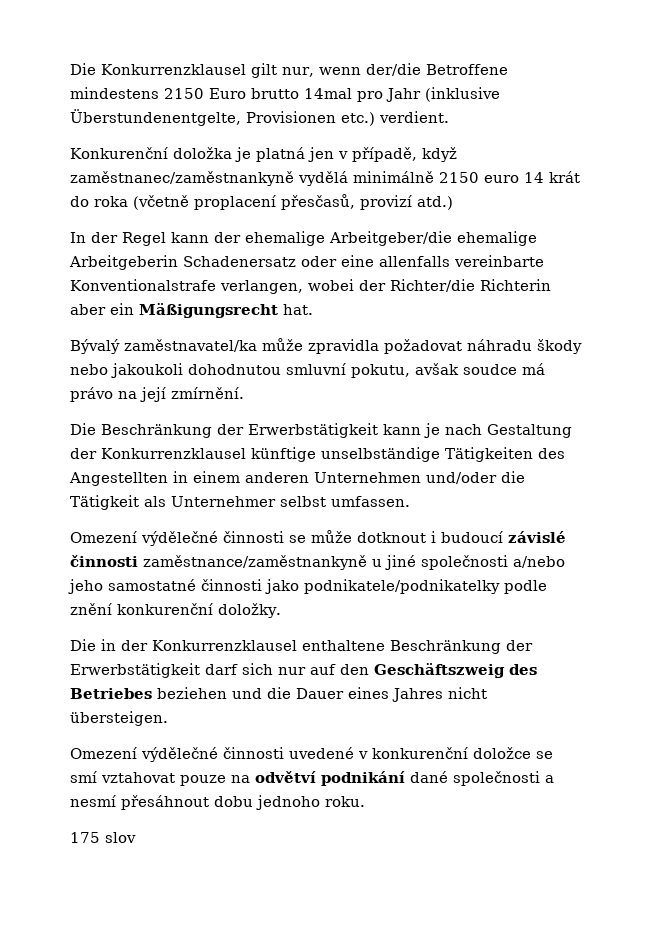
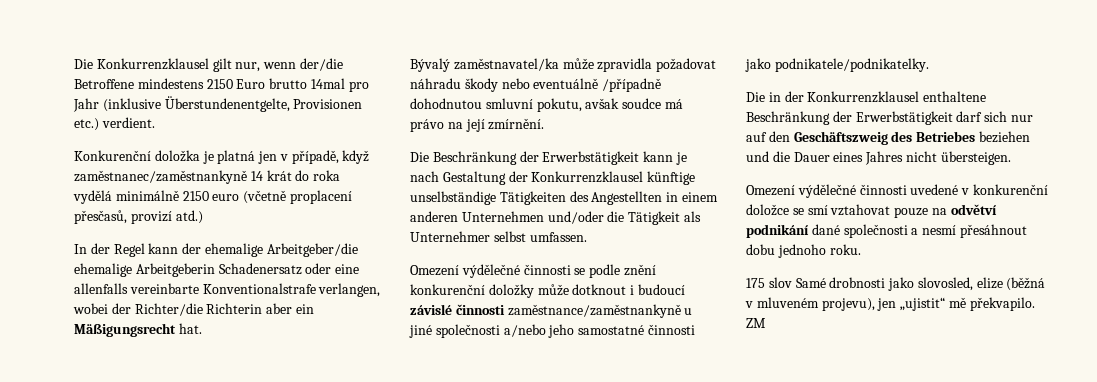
[298,171,580,186] [70,196,128,207] vydělá minimálně 2150 euro 14 krát do roka -> [250,170,341,181] [73,190,240,204] 14 krát do roka vydělá minimálně 2150 euro
[111,363,183,378] jakoukoli -> [533,78,662,92] eventuálně /případně
(306, 539) none -> [589,264,656,278] [410,284,534,298] podle znění konkurenční doložky
[304,579,547,594] [70,603,281,618] podnikatele/podnikatelky podle znění konkurenční doložky. -> [774,58,929,72] podnikatele/podnikatelky.
(136, 837) none -> [795,277,1046,291] [745,297,1035,311] [746,318,766,328] Samé drobnosti jako slovosled, elize (běžná v mluveném projevu), jen „ujistit“ mě překvapilo. ZM

